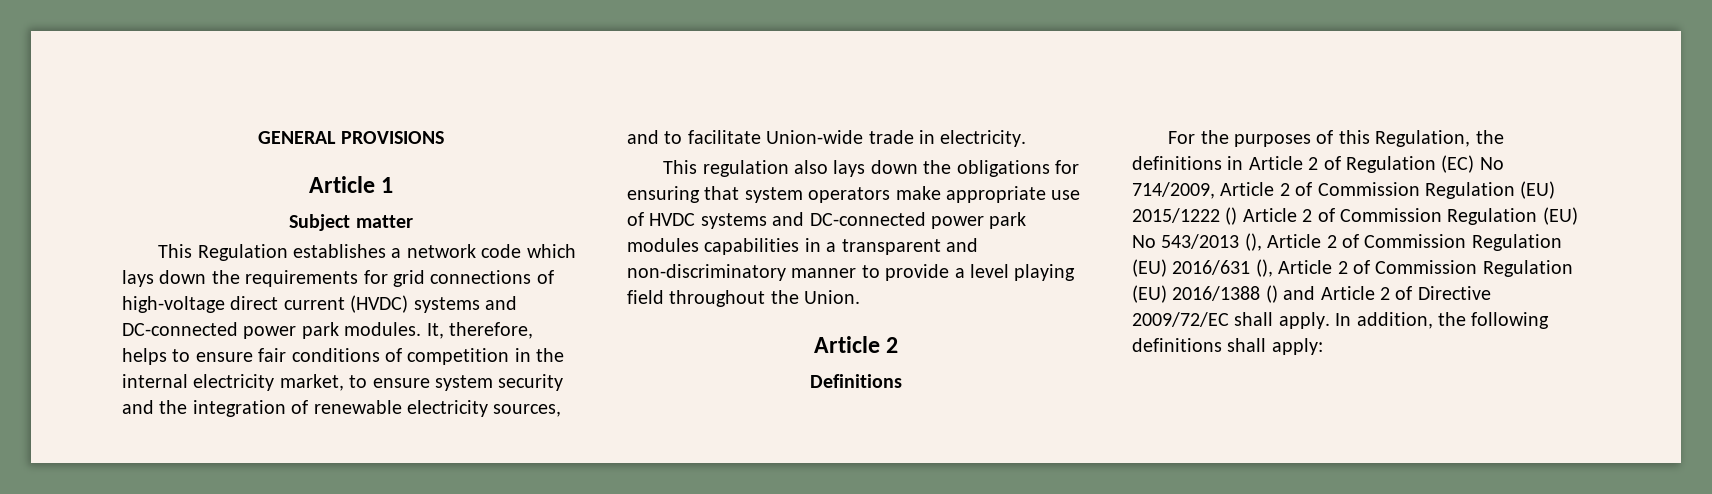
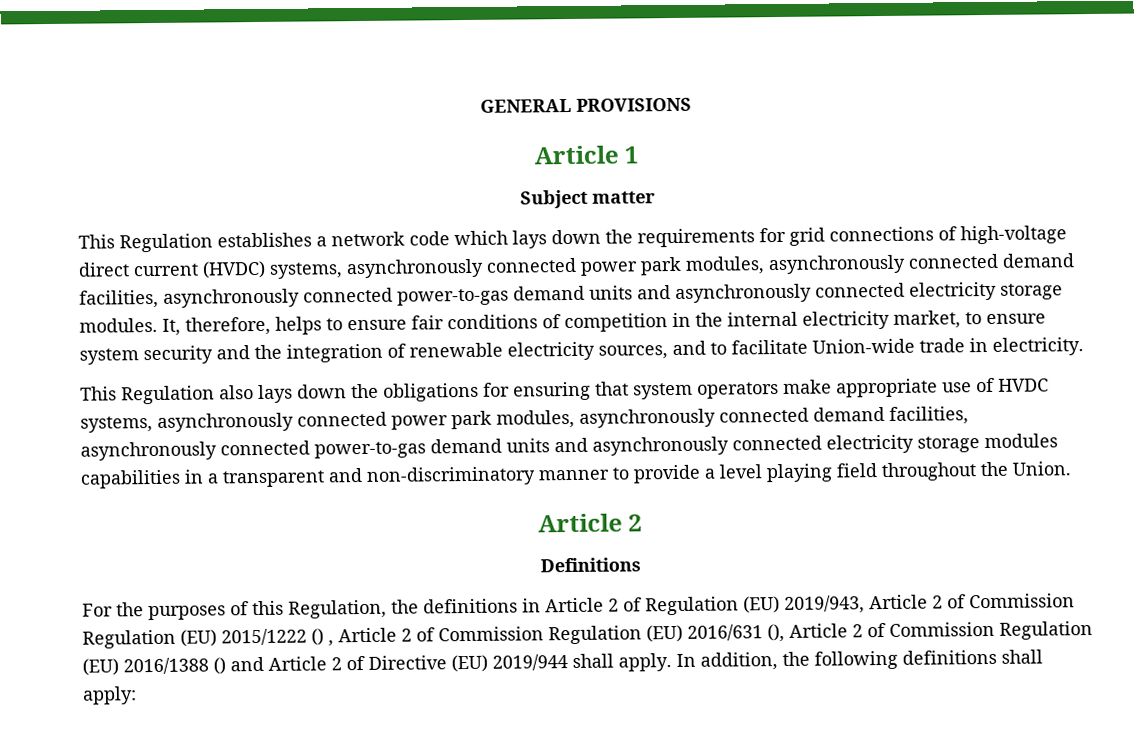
[413,296,517,313] [122,322,339,339] systems and DC-connected power park -> [269,253,1074,279] [79,281,1063,309] systems, asynchronously connected power park modules, asynchronously connected demand facilities, asynchronously connected power-to-gas demand units and asynchronously connected electricity storage
[702,160,789,177] regulation -> [121,385,215,405] Regulation
[700,212,1027,229] systems and DC-connected power park -> [80,406,969,433] [80,434,980,461] systems, asynchronously connected power park modules, asynchronously connected demand facilities, asynchronously connected power-to-gas demand units and asynchronously connected electricity storage
[1441,155,1504,173] [1132,182,1215,199] (EC) No 714/2009, -> [743,595,865,614] (EU) 2019/943,
[1242,207,1578,225] [1132,233,1262,251] Article 2 of Commission Regulation (EU) No 543/2013 (), -> [328,640,334,647] ,
[1132,312,1229,327] 2009/72/EC -> [451,654,568,673] (EU) 2019/944

